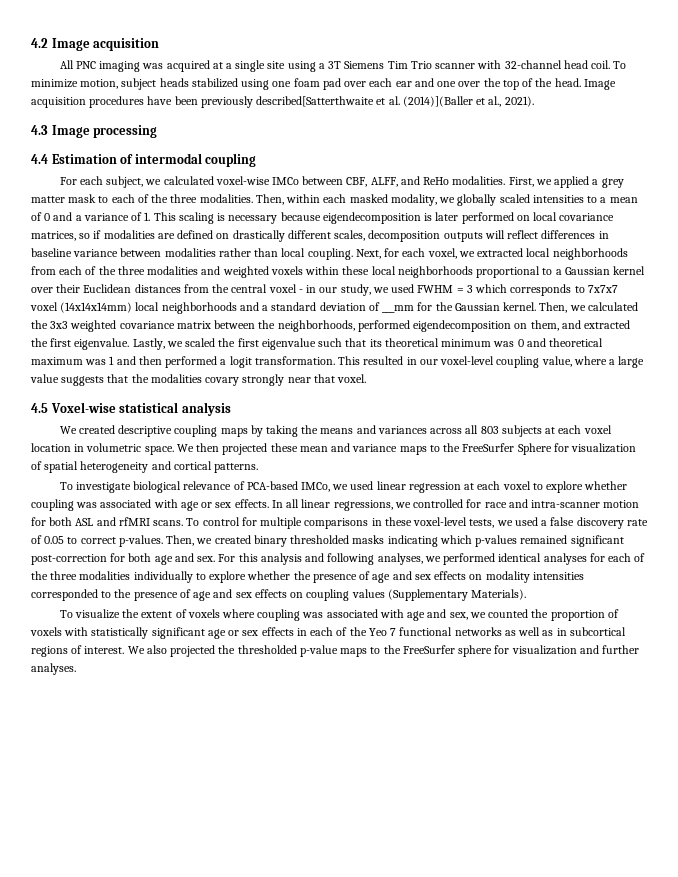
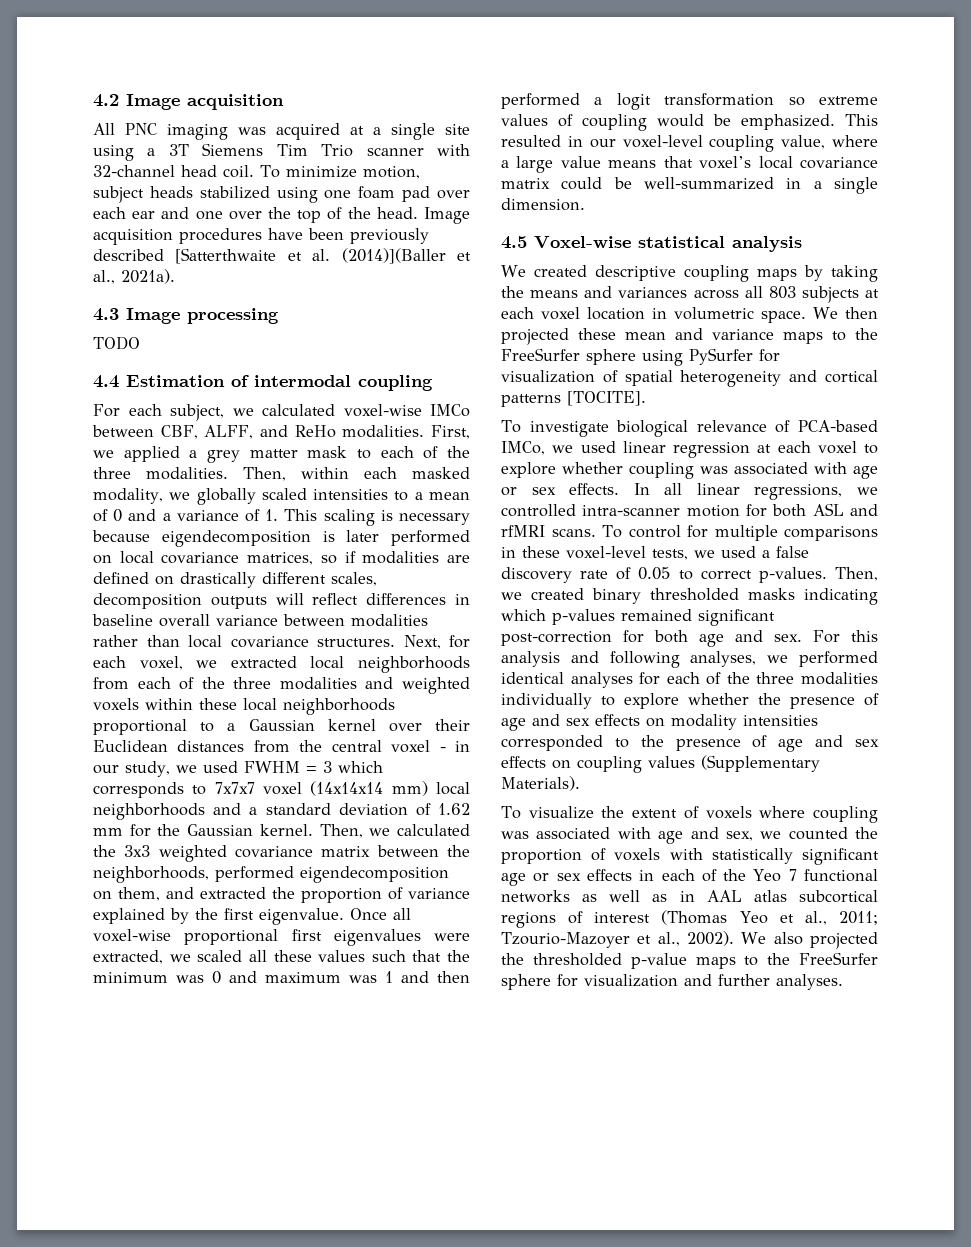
[256,96,375,107] described[Satterthwaite -> [93,248,277,264] described [Satterthwaite
[504,96,534,107] 2021). -> [121,269,175,284] 2021a).
(158, 131) none -> [93,336,140,350] // TODO
(72, 252) none -> [159,614,210,627] overall
[307,248,353,260] coupling. -> [230,636,395,648] covariance structures.
[60,302,133,313] (14x14x14mm) -> [310,781,428,796] (14x14x14 mm)
[382,305,415,313] ___mm -> [438,803,470,815] [93,828,123,836] 1.62 mm
[50,338,439,350] first eigenvalue. Lastly, we scaled the first eigenvalue such that its theoretical -> [301,887,470,903] [93,908,411,925] [93,929,470,946] [93,950,470,964] proportion of variance explained by the first eigenvalue. Once all voxel-wise proportional first eigenvalues were extracted, we scaled all these values such that the
[549,338,604,347] theoretical -> (257, 977) none
[254,356,335,365] transformation. -> [664,93,878,106] [501,114,835,131] transformation so extreme values of coupling would be emphasized.
[61,374,367,386] suggests that the modalities covary strongly near that voxel. -> [608,156,878,169] [501,177,878,194] [501,198,585,211] means that voxel’s local covariance matrix could be well-summarized in a single dimension.
[517,443,552,455] Sphere -> [586,348,753,366] sphere using PySurfer
[214,463,259,473] patterns. -> [501,391,646,407] patterns [TOCITE].
[466,499,528,508] for race and -> (576, 510) none
(567, 632) none -> [706,890,787,902] AAL atlas
[84,646,125,654] interest. -> [594,910,878,925] [501,931,734,948] interest (Thomas Yeo et al., 2011; Tzourio-Mazoyer et al., 2002).

